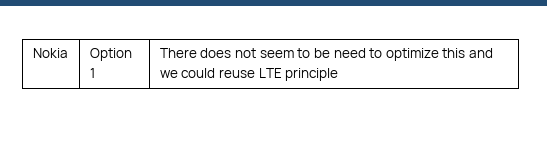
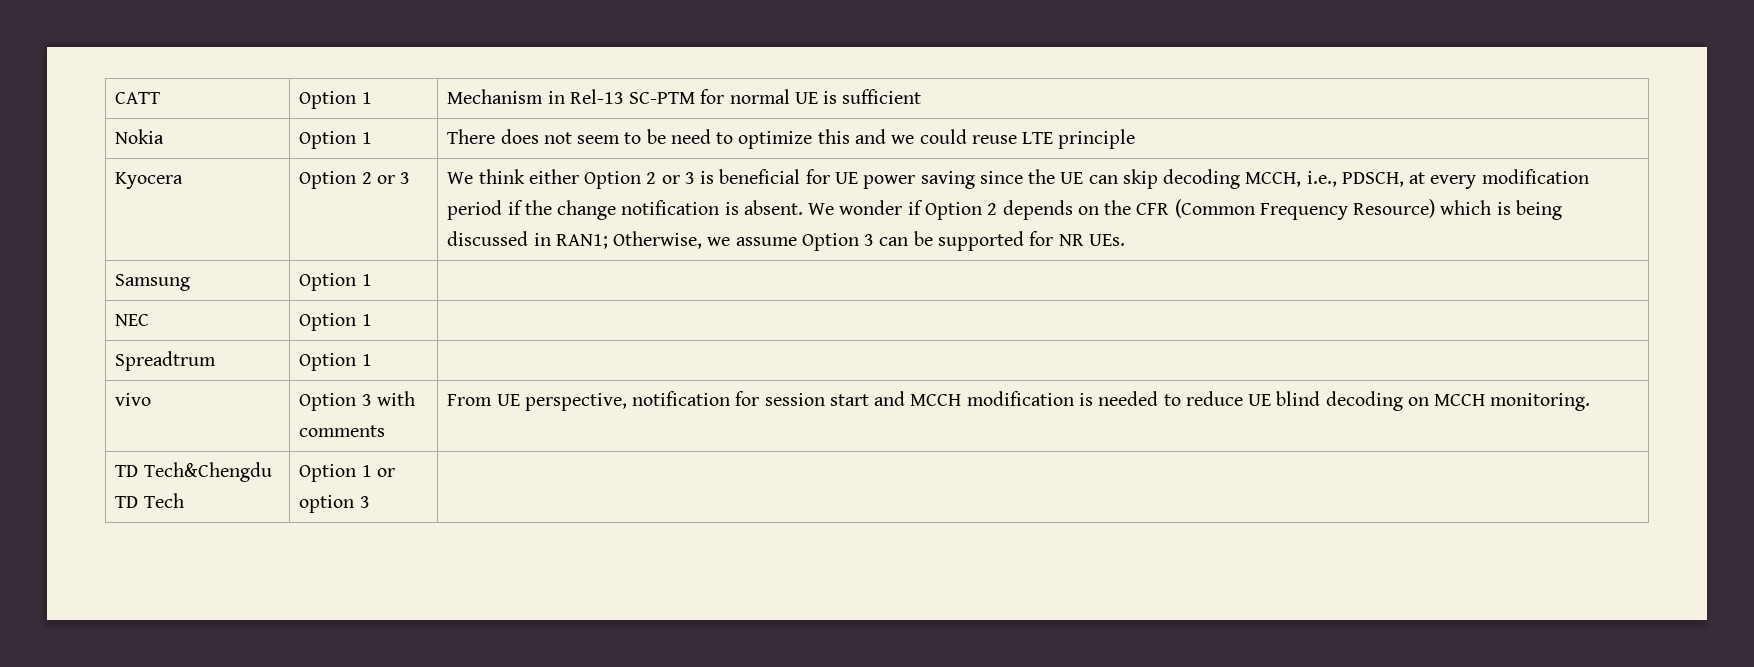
(32, 53) none -> [115,92,161,104] [299,91,372,109] [447,89,922,104] CATT | Option 1 | Mechanism in Rel-13 SC-PTM for normal UE is sufficient //
(339, 74) none -> [115,172,184,189] [299,171,411,189] [447,169,1589,189] [447,199,1562,220] [447,231,1125,251] [115,274,191,291] [299,273,372,291] [115,314,150,326] [299,313,372,331] [115,351,217,371] [299,353,372,371] [115,393,152,406] [299,391,415,411] [299,425,386,437] [447,391,1591,411] [115,462,272,482] [115,493,184,508] [299,464,395,482] [299,495,370,513] // Kyocera | Option 2 or 3 | We think either Option 2 or 3 is beneficial for UE power saving since the UE can skip decoding MCCH, i.e., PDSCH, at every modification period if the change notification is absent. We wonder if Option 2 depends on the CFR (Common Frequency Resource) which is being discussed in RAN1; Otherwise, we assume Option 3 can be supported for NR UEs. // Samsung | Option 1 | // NEC | Option 1 | // Spreadtrum | Option 1 | // vivo | Option 3 with comments | From UE perspective, notification for session start and MCCH modification is needed to reduce UE blind decoding on MCCH monitoring. // TD Tech&Chengdu TD Tech | Option 1 or option 3 |

